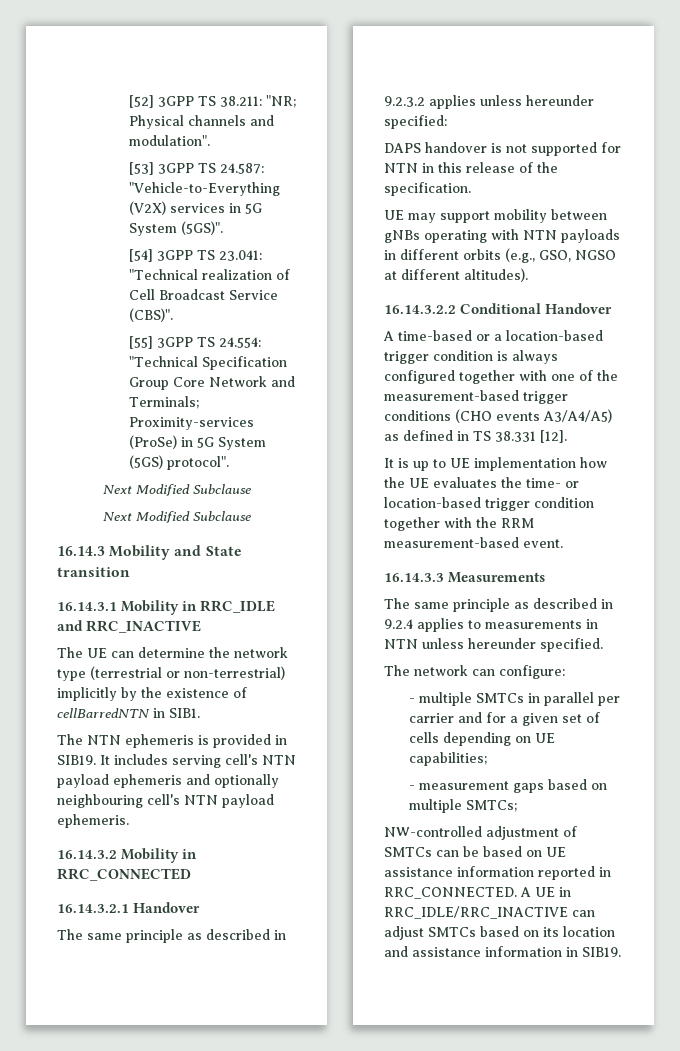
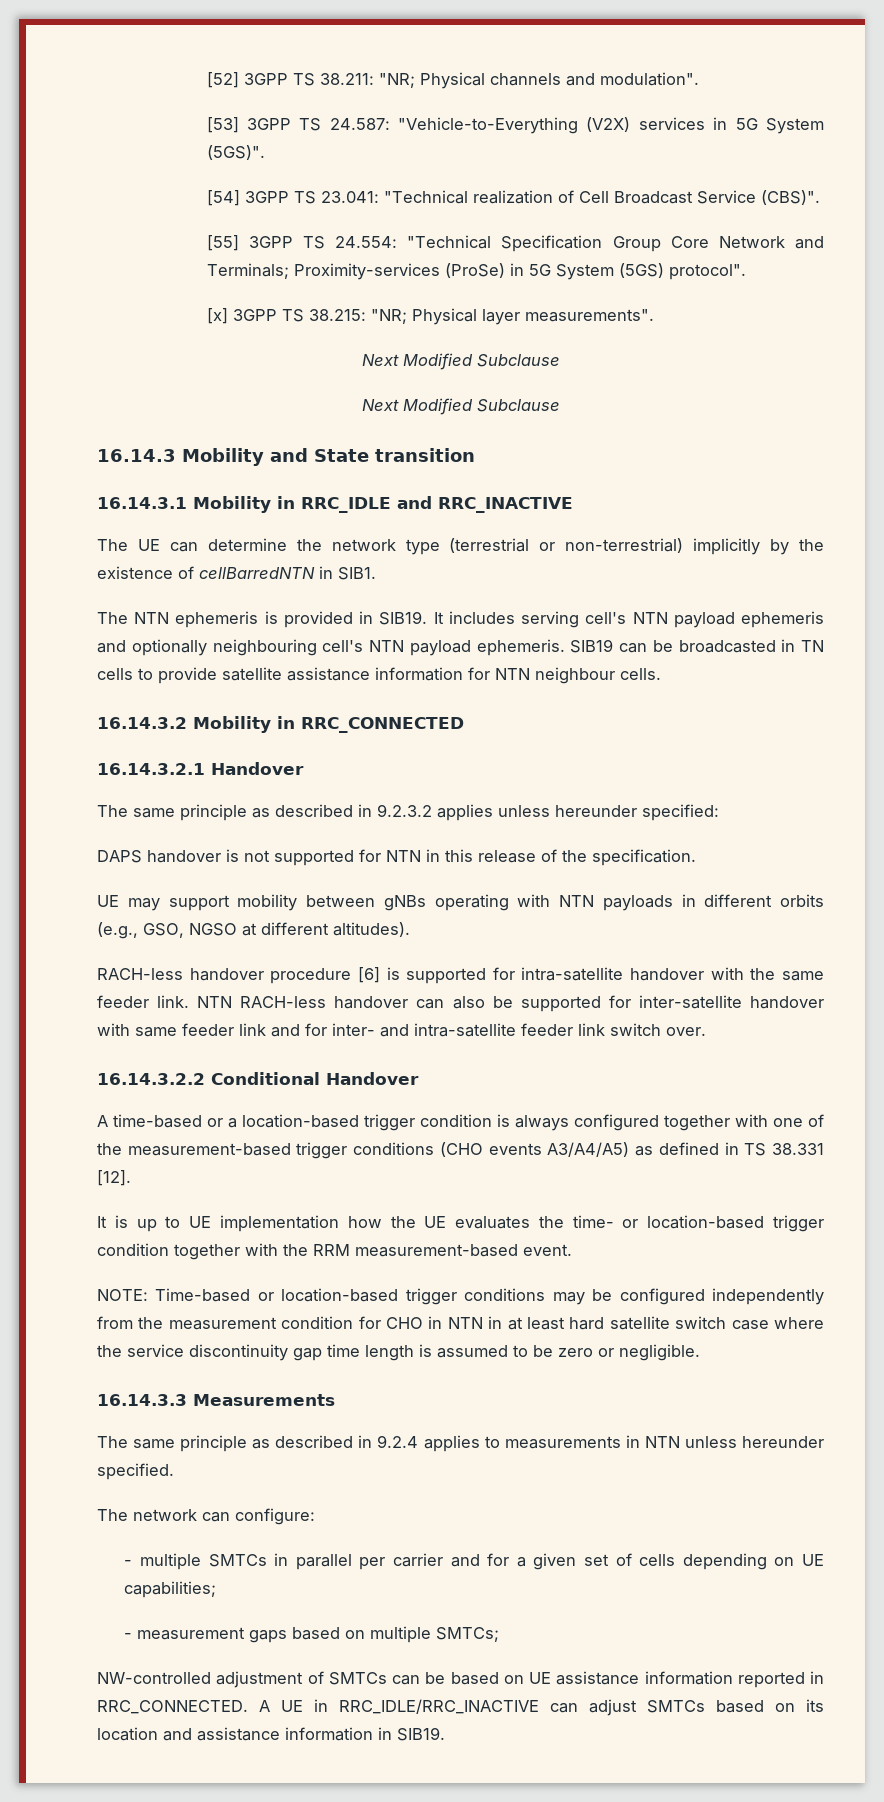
(229, 463) none -> [206,308,654,325] // [x] 3GPP TS 38.215: "NR; Physical layer measurements".
(129, 821) none -> [570,639,824,653] [97,667,661,684] SIB19 can be broadcasted in TN cells to provide satellite assistance information for NTN neighbour cells.
(528, 275) none -> [97,967,824,984] [97,995,824,1012] [97,1023,706,1037] // RACH-less handover procedure [6] is supported for intra-satellite handover with the same feeder link. NTN RACH-less handover can also be supported for inter-satellite handover with same feeder link and for inter- and intra-satellite feeder link switch over.
(563, 543) none -> [97,1288,825,1305] [97,1316,824,1330] [97,1344,700,1361] // NOTE: Time-based or location-based trigger conditions may be configured independently from the measurement condition for CHO in NTN in at least hard satellite switch case where the service discontinuity gap time length is assumed to be zero or negligible.

